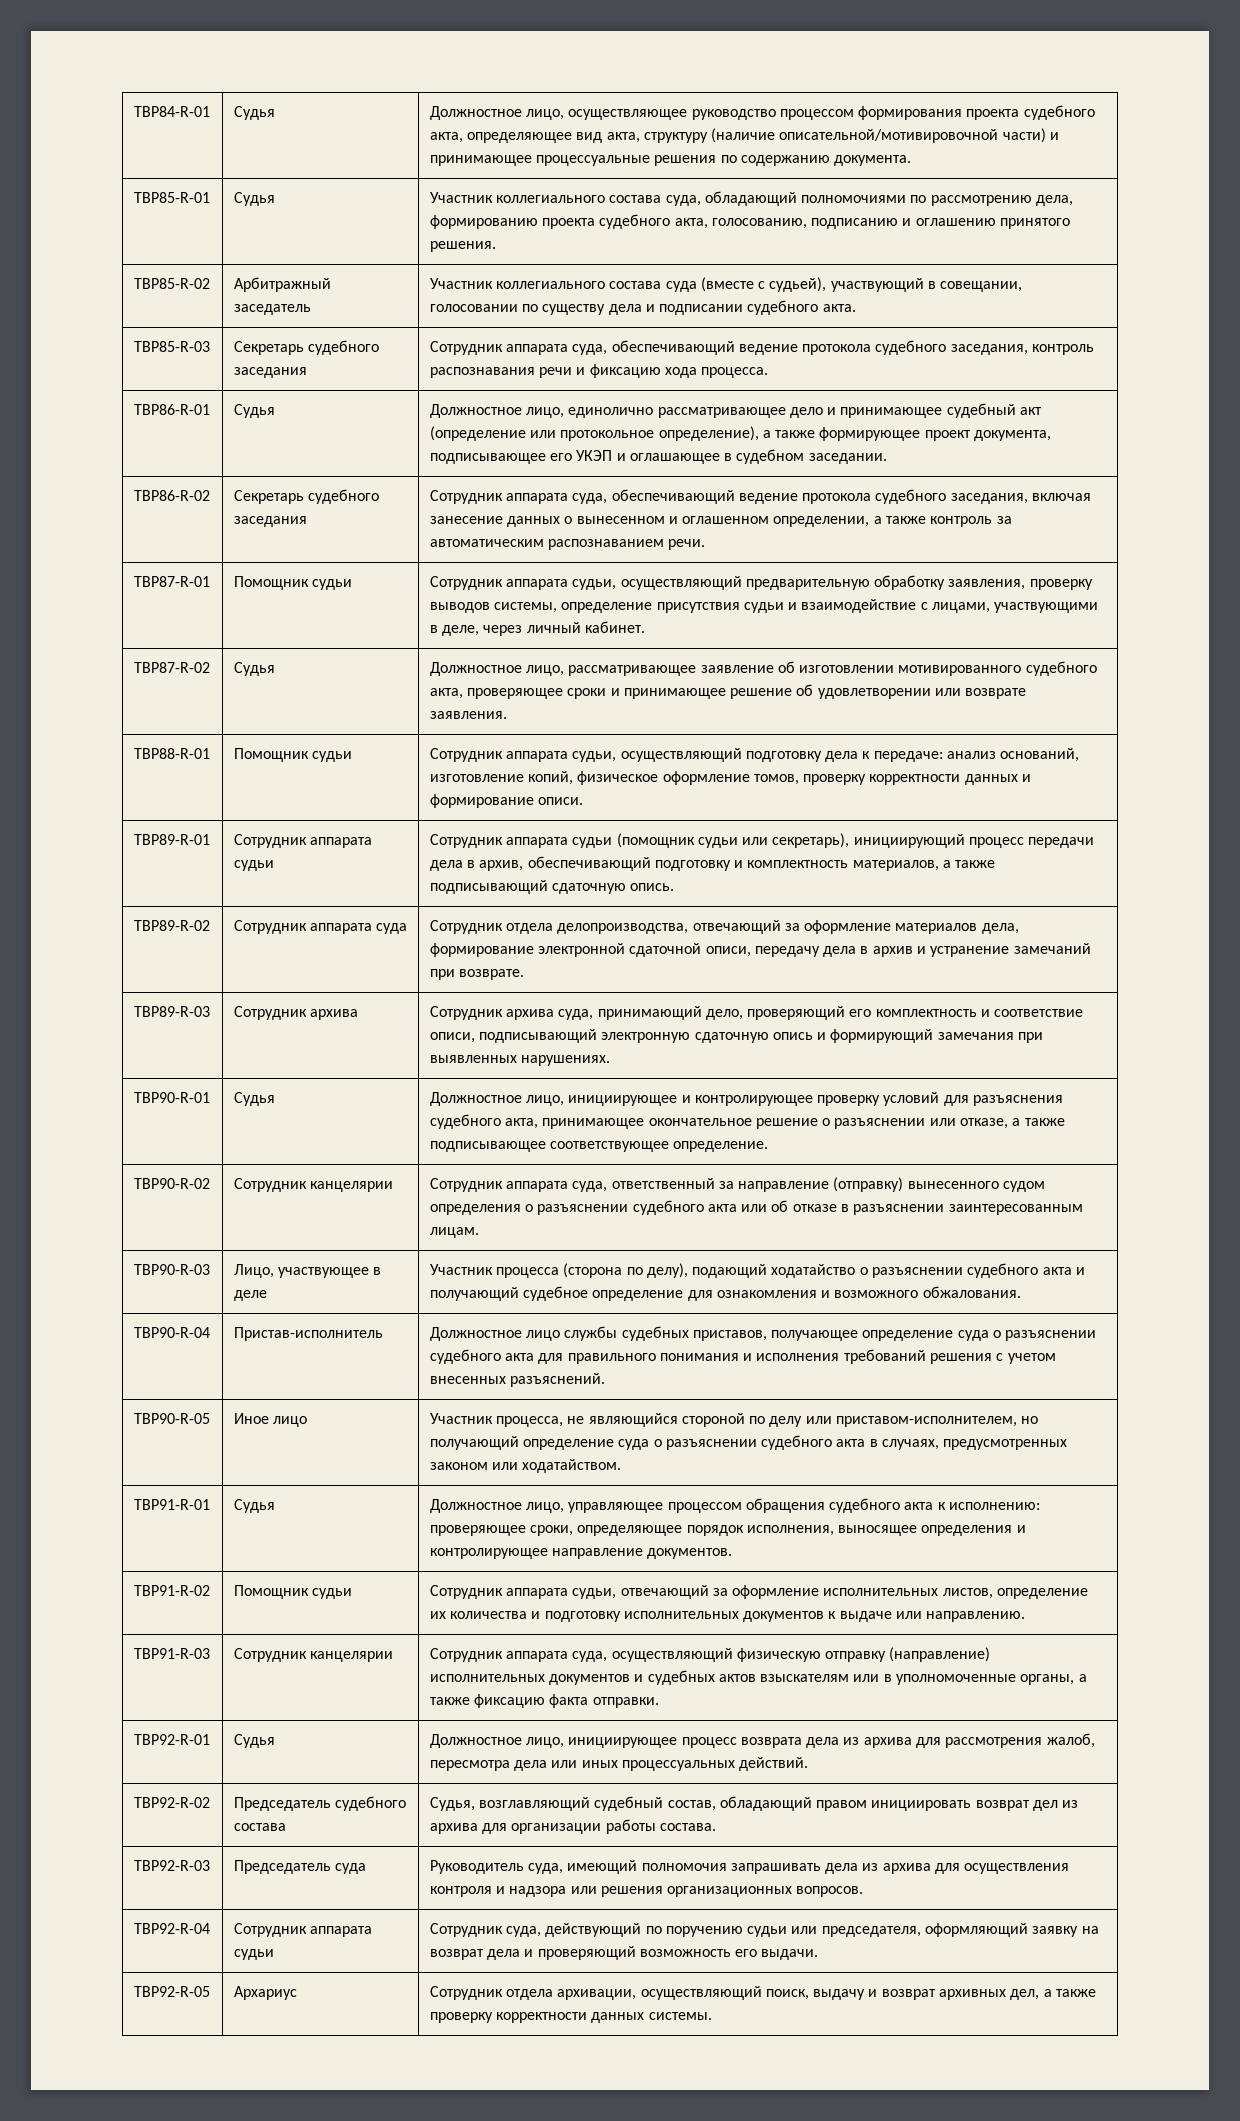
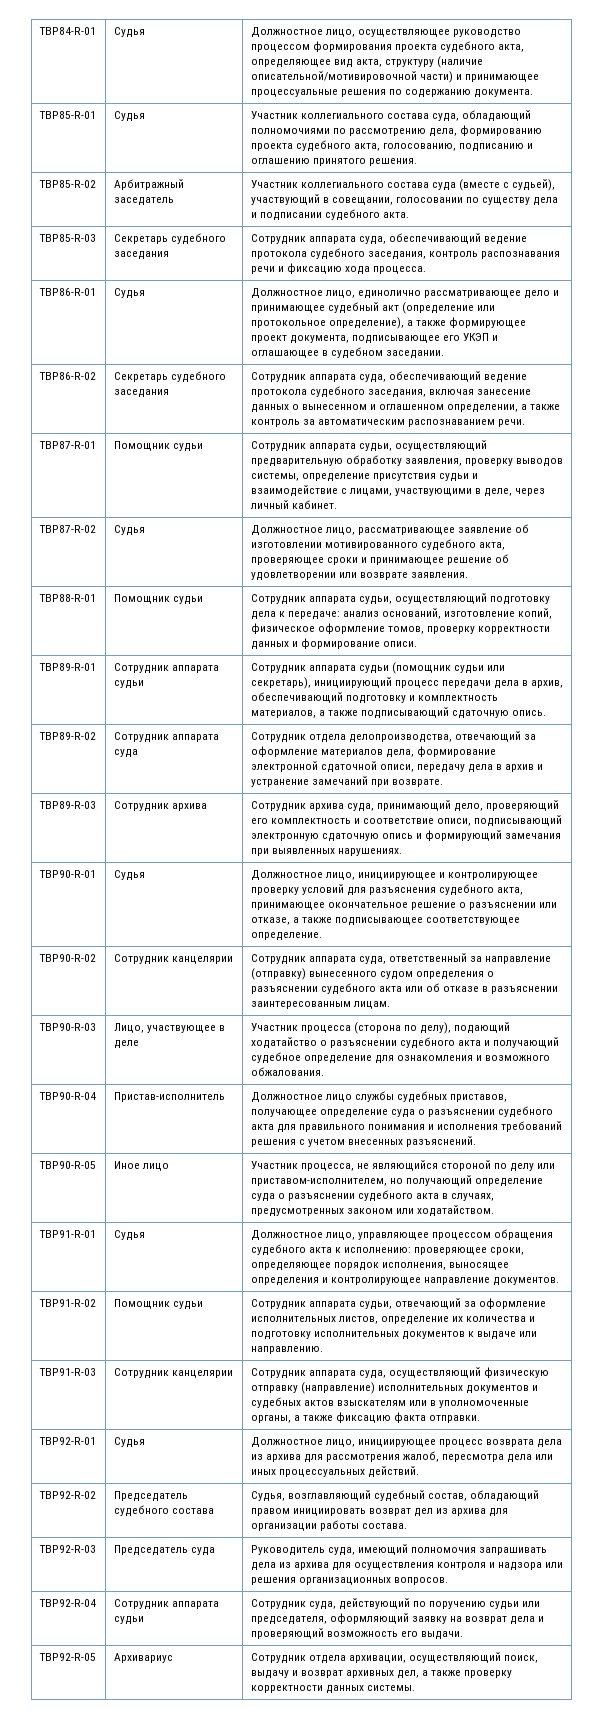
[233,1986,297,2000] Архариус -> [113,1653,173,1663] Архивариус

